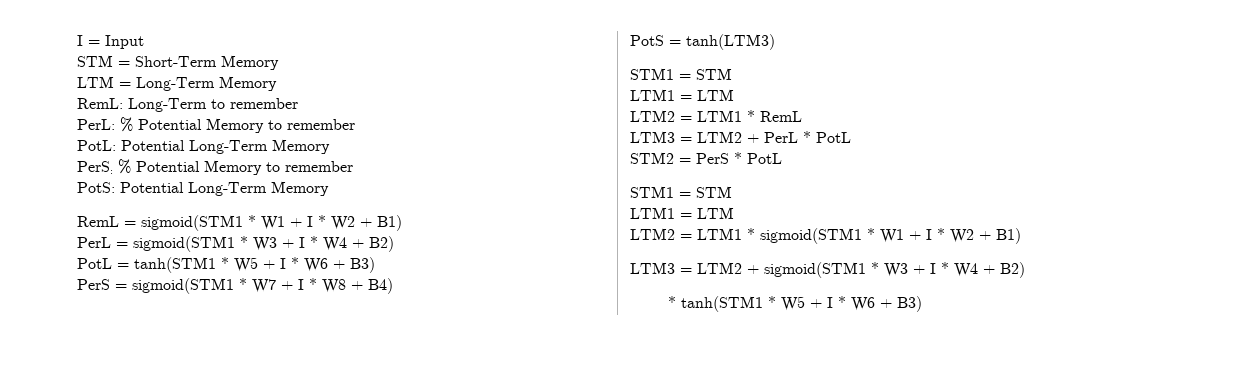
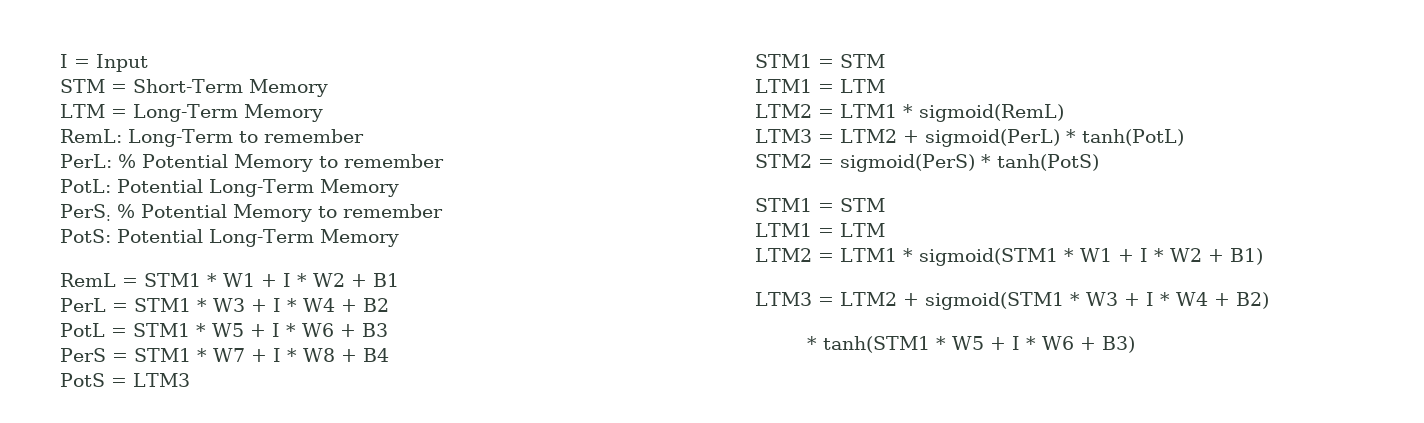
[141,215,402,231] sigmoid(STM1 * W1 + I * W2 + B1) -> [144,273,399,287] STM1 * W1 + I * W2 + B1
[133,236,394,252] sigmoid(STM1 * W3 + I * W4 + B2) -> [133,298,389,312] STM1 * W3 + I * W4 + B2
[134,257,375,273] tanh(STM1 * W5 + I * W6 + B3) -> [132,323,388,337] STM1 * W5 + I * W6 + B3
[132,278,234,294] sigmoid(STM1 -> [133,348,191,362] STM1
[368,278,393,294] B4) -> [362,348,389,362] B4
[686,34,775,50] tanh(LTM3) -> [132,373,190,387] LTM3
[760,111,802,122] [630,131,851,143] RemL // LTM3 = LTM2 + PerL * PotL -> [918,104,1064,122] [755,129,1184,147] sigmoid(RemL) // LTM3 = LTM2 + sigmoid(PerL) * tanh(PotL)
[696,152,782,164] PerS * PotL -> [840,154,1099,172] sigmoid(PerS) * tanh(PotS)

